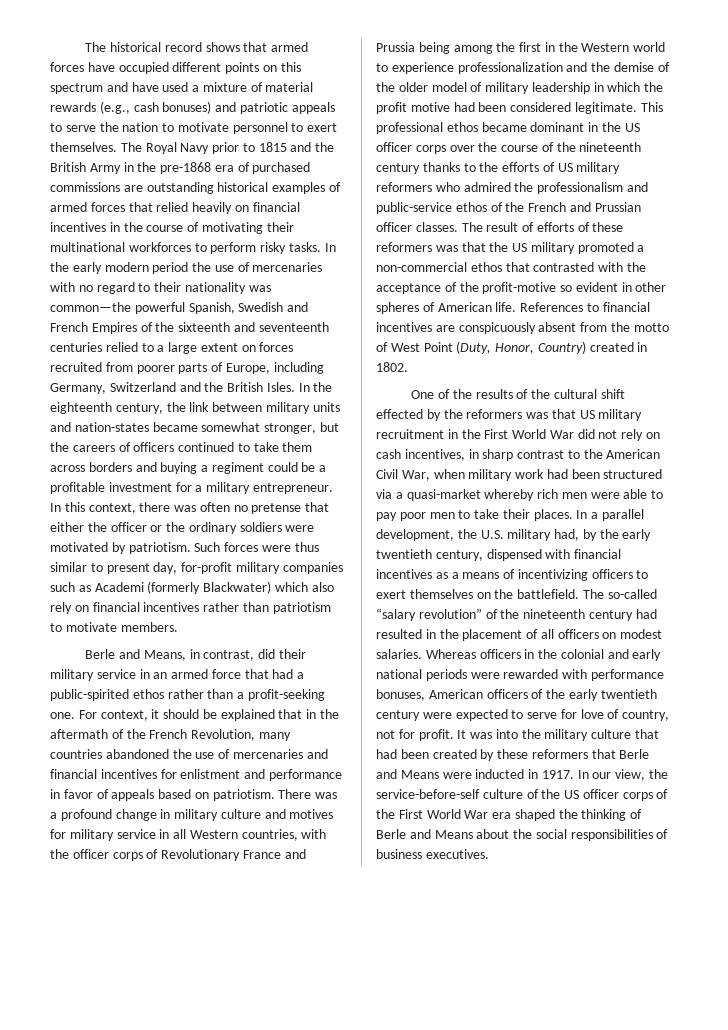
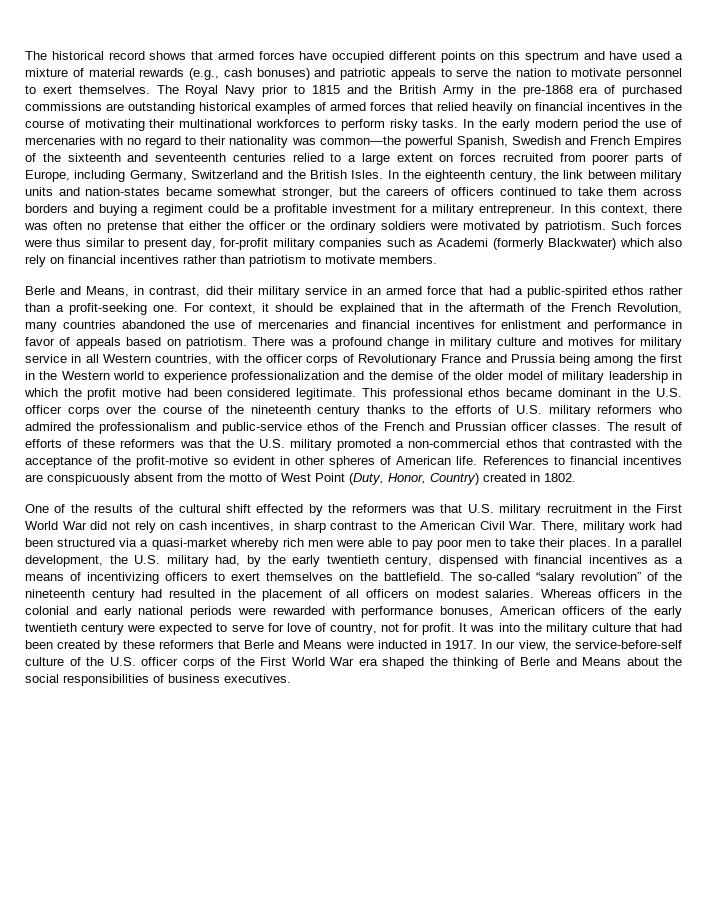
[624,123,640,132] US -> [656,388,683,397] U.S.
[557,163,573,172] US -> [516,405,543,414] U.S.
[512,243,528,252] US -> [258,439,285,448] U.S.
[579,410,595,419] US -> [467,504,494,513] U.S.
[401,469,465,481] War, when -> [509,521,579,532] War. There,
[564,790,580,799] US -> [109,657,136,666] U.S.

